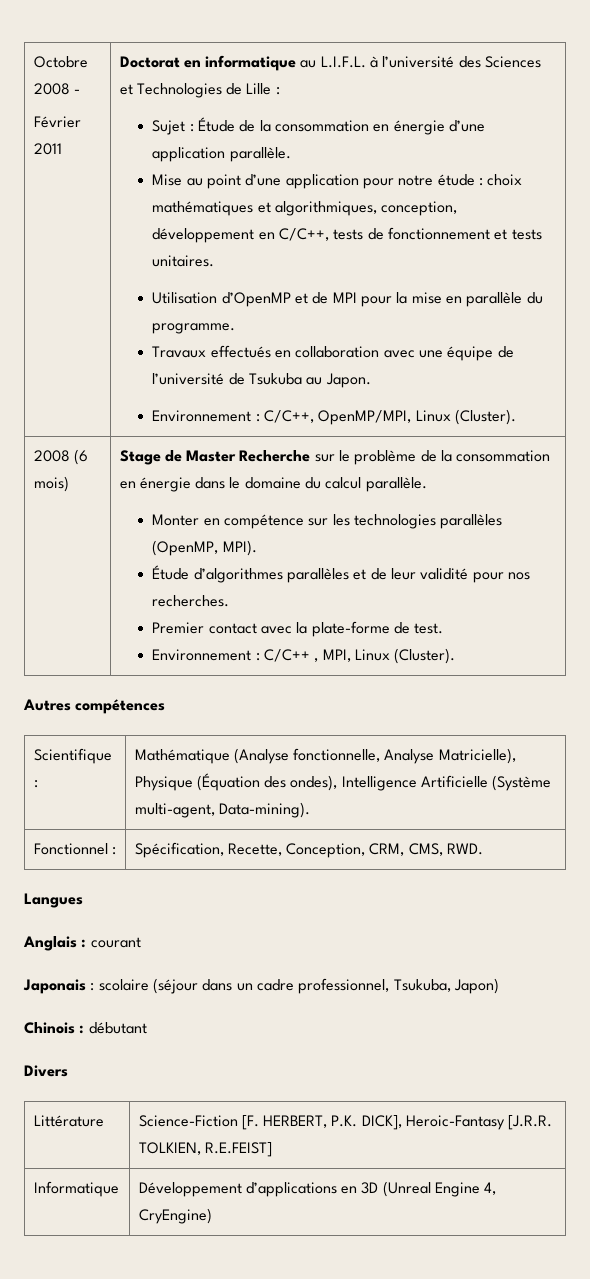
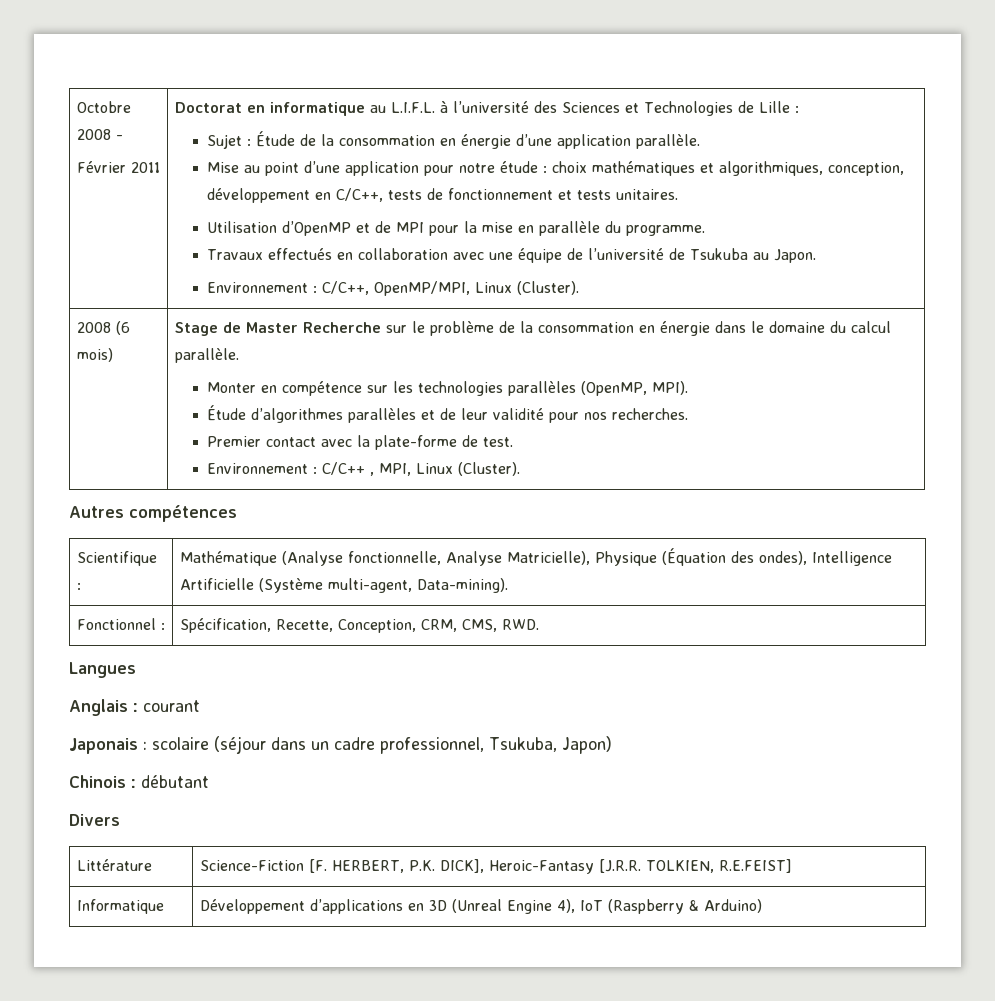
[484,1182,497,1195] [138,1208,212,1224] 4, CryEngine) -> [556,899,762,914] 4), IoT (Raspberry & Arduino)

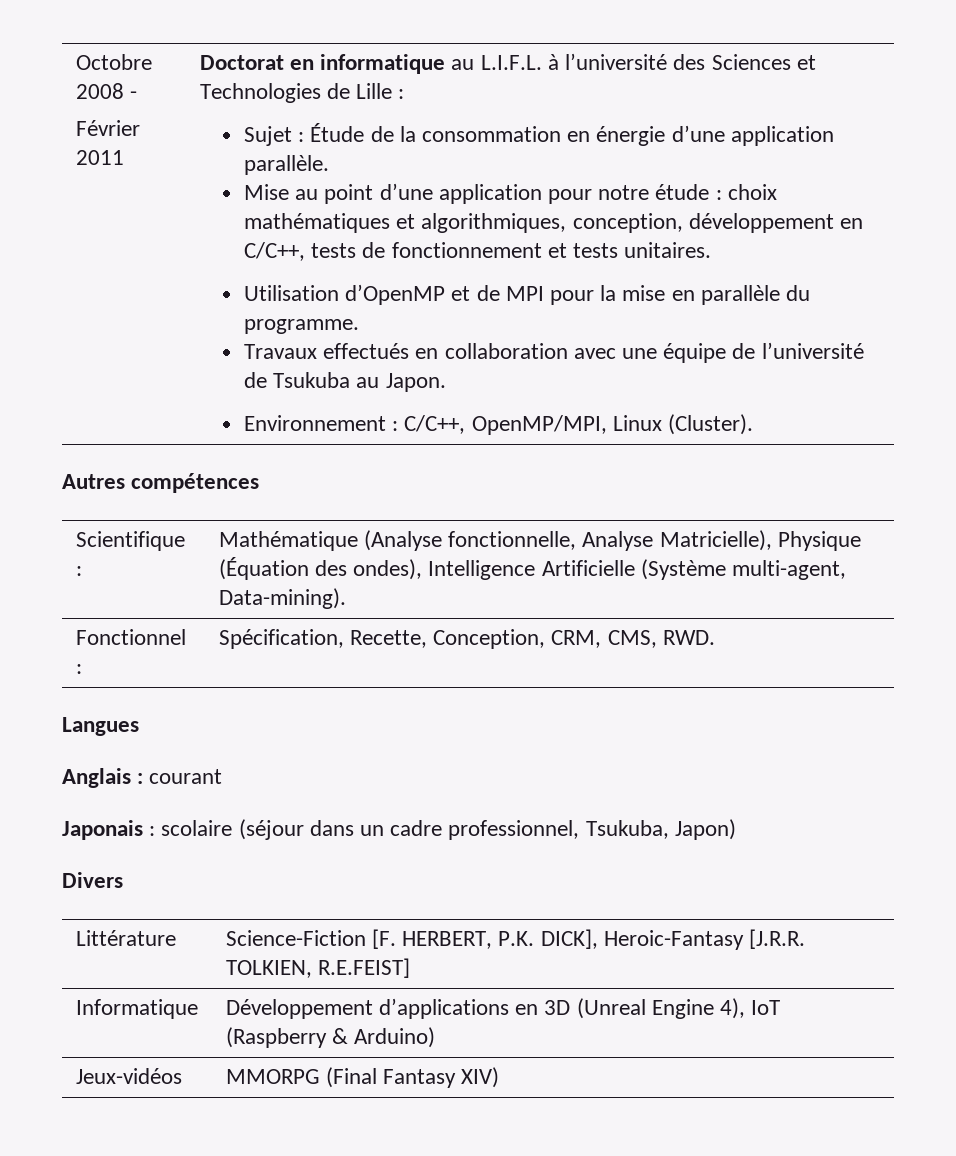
[76,321,130,335] [76,348,113,362] [174,321,891,336] [174,348,239,363] [207,381,689,396] [207,405,689,423] [207,435,514,450] [207,462,521,476] // 2008 (6 mois) | Stage de Master Recherche sur le problème de la consommation en énergie dans le domaine du calcul parallèle. // Monter en compétence sur les technologies parallèles (OpenMP, MPI). // Étude d’algorithmes parallèles et de leur validité pour nos recherches. // Premier contact avec la plate-forme de test. // Environnement : C/C++ , MPI, Linux (Cluster). -> (754, 424) none
[69,775,209,788] // Chinois : débutant -> (736, 829) none
(762, 906) none -> [75,1068,182,1084] [225,1067,500,1088] // Jeux-vidéos | MMORPG (Final Fantasy XIV)

